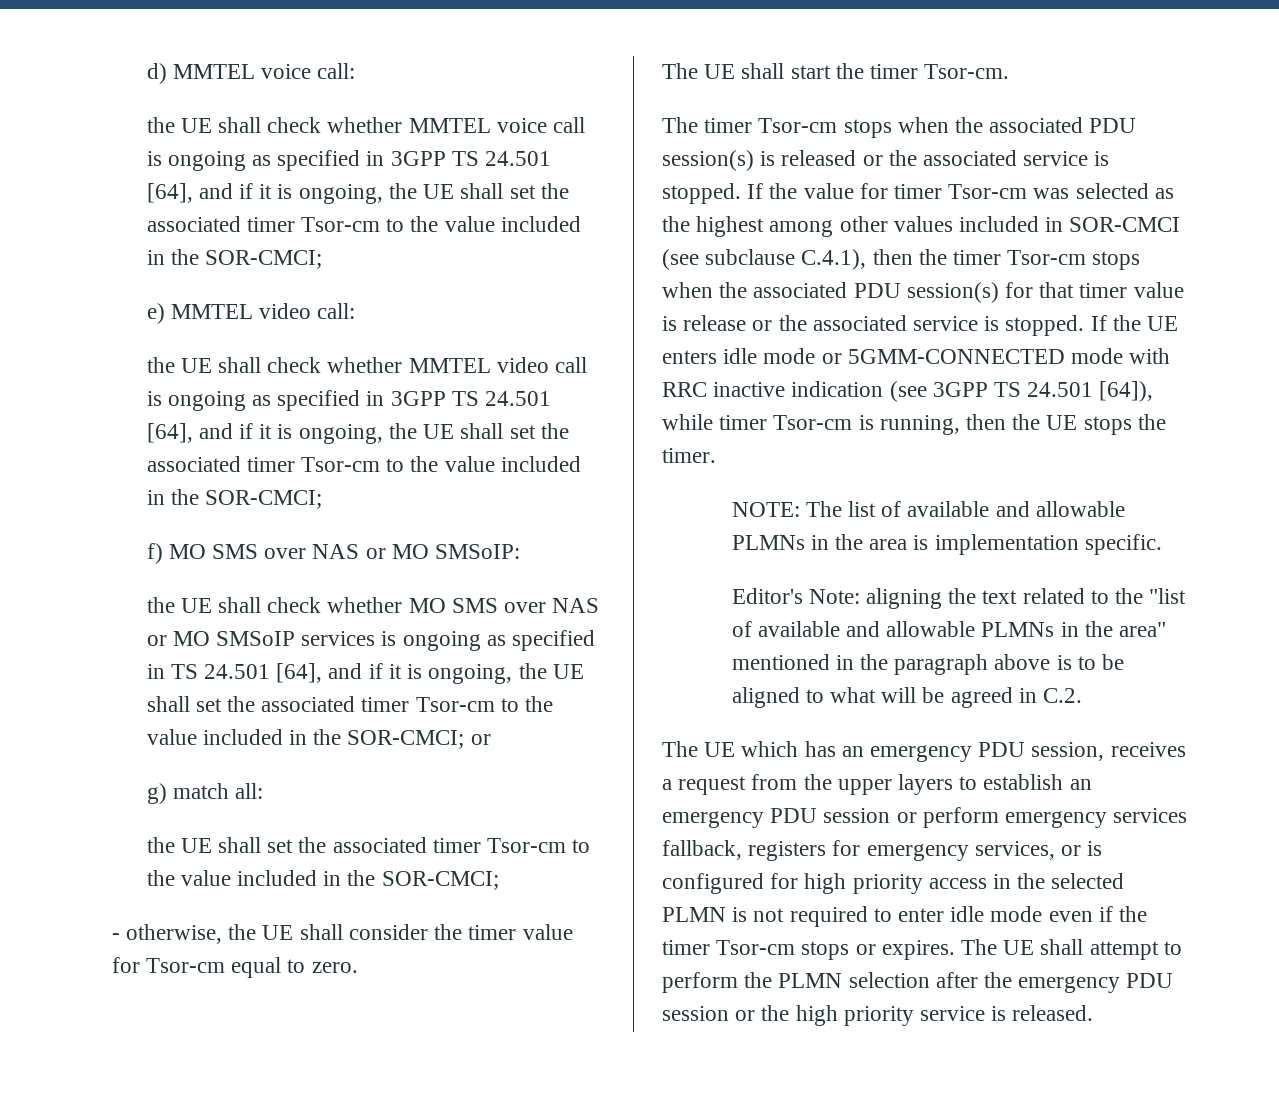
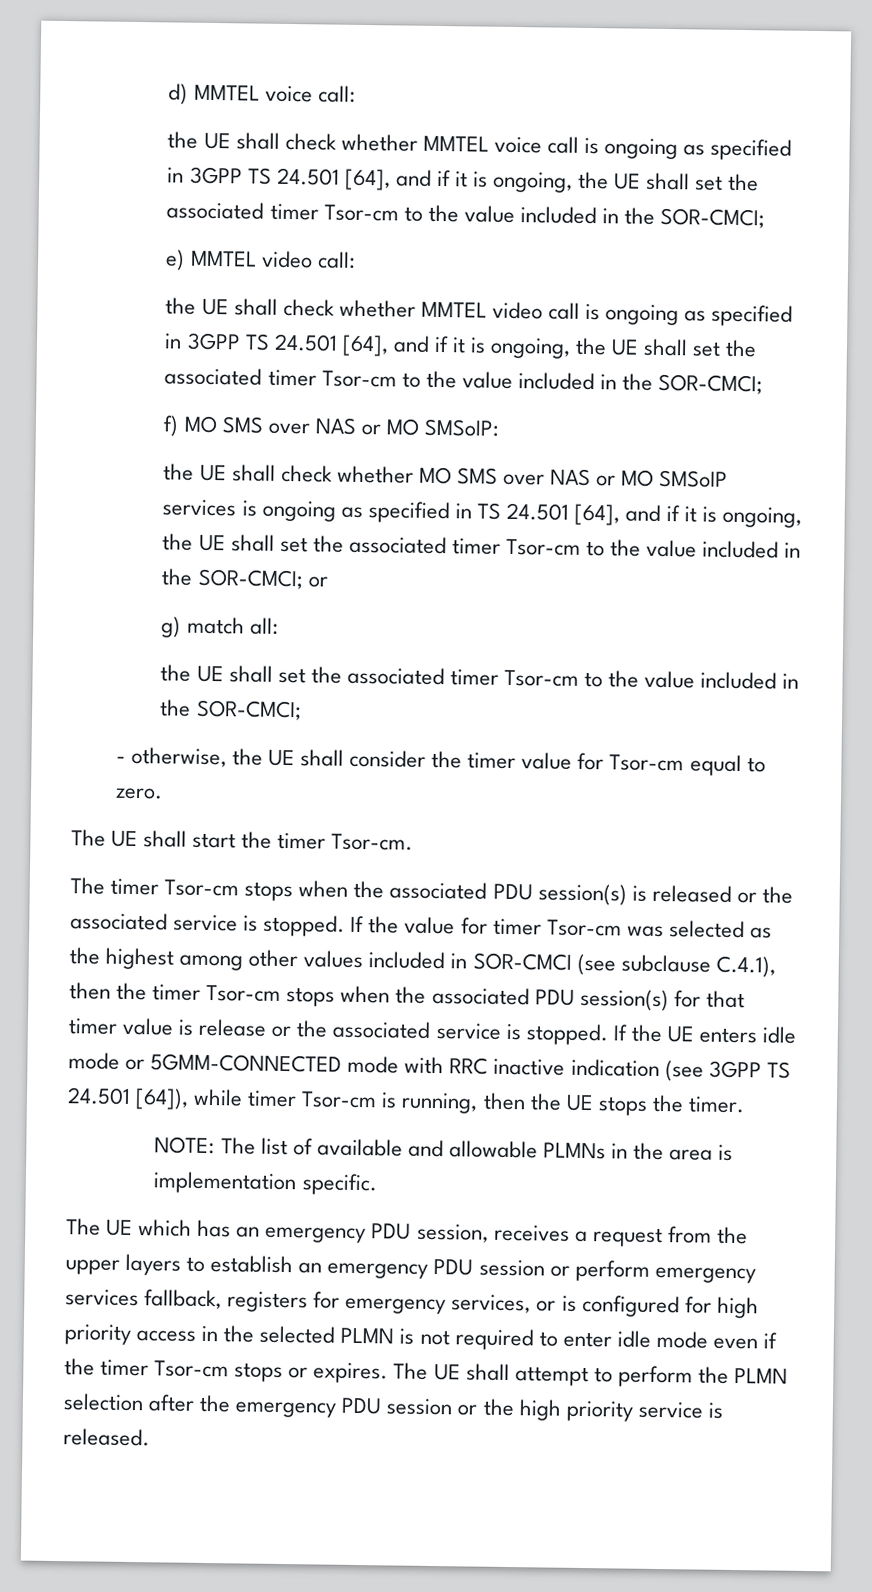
[731,588,1187,609] [731,621,1167,637] [731,654,1125,675] [731,687,1083,708] // Editor's Note: aligning the text related to the "list of available and allowable PLMNs in the area" mentioned in the paragraph above is to be aligned to what will be agreed in C.2. -> (377, 1184) none

